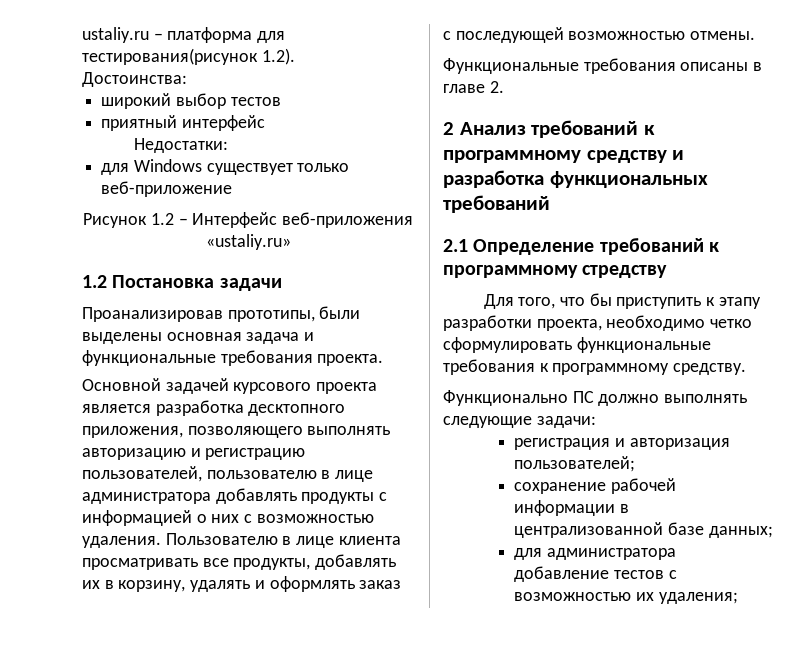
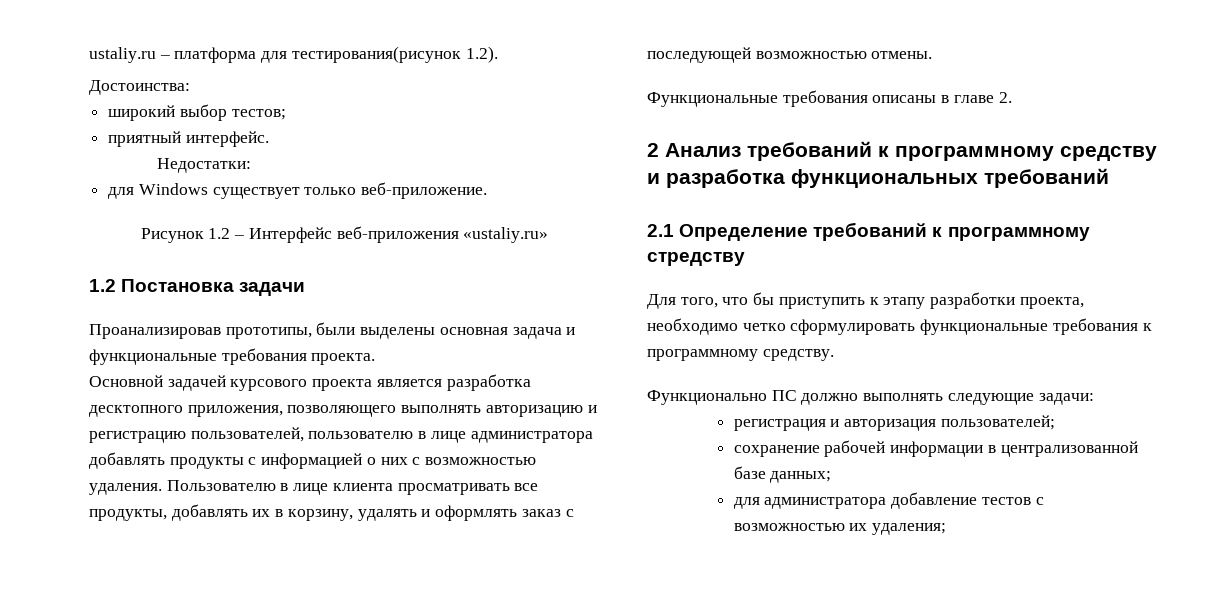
[230,97,281,106] тестов -> [231,109,286,120] тестов;
[181,115,265,131] интерфейс -> [185,131,269,147] интерфейс.
[101,181,233,197] веб-приложение -> [361,182,488,199] веб-приложение.

